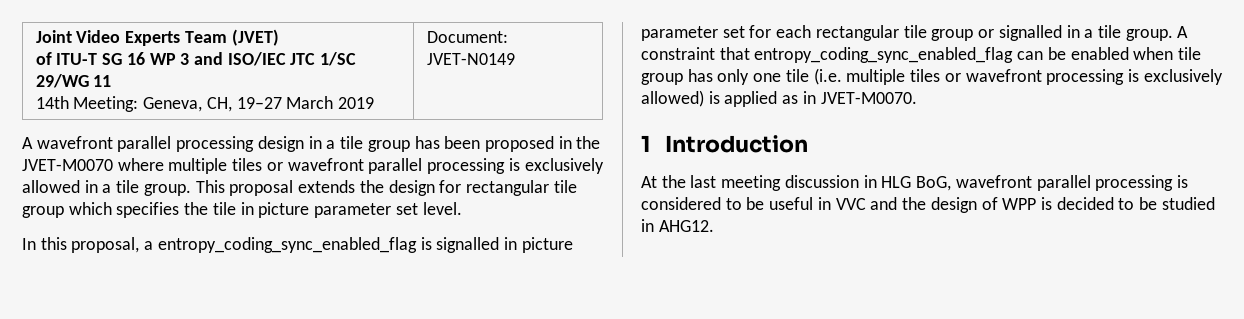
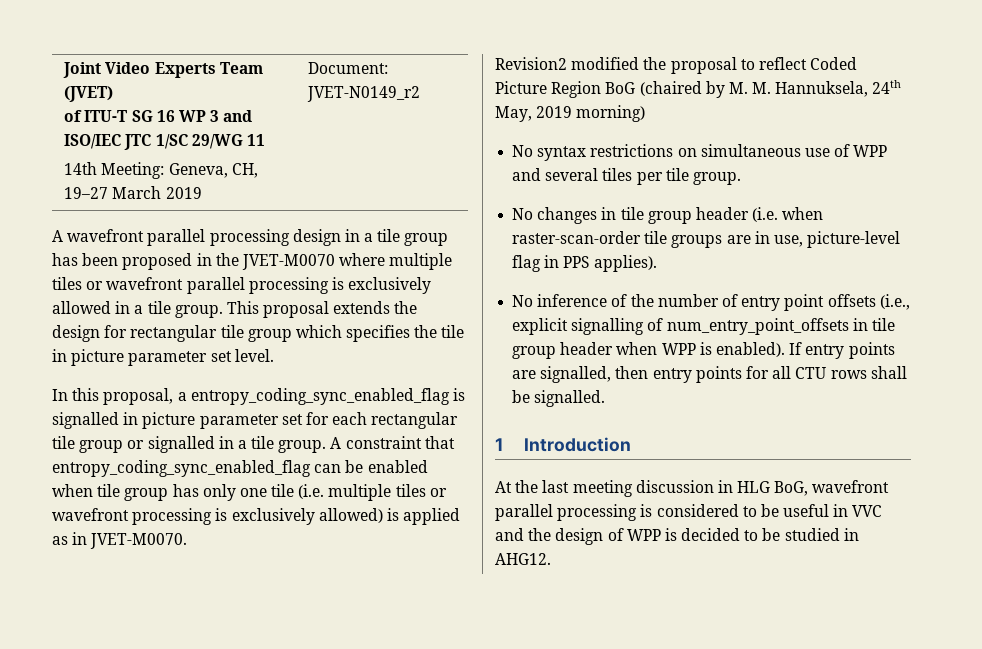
[426,53,515,65] JVET-N0149 -> [307,86,421,102] JVET-N0149_r2
(917, 98) none -> [495,57,858,74] [495,80,902,98] [495,105,646,122] [512,144,888,161] [512,168,741,185] [512,207,824,224] [512,231,901,248] [512,255,657,272] [512,294,910,311] [512,318,895,335] [512,342,895,359] [512,366,907,383] [512,390,606,407] // Revision2 modified the proposal to reflect Coded Picture Region BoG (chaired by M. M. Hannuksela, 24th May, 2019 morning) // No syntax restrictions on simultaneous use of WPP and several tiles per tile group. // No changes in tile group header (i.e. when raster-scan-order tile groups are in use, picture-level flag in PPS applies). // No inference of the number of entry point offsets (i.e., explicit signalling of num_entry_point_offsets in tile group header when WPP is enabled). If entry points are signalled, then entry points for all CTU rows shall be signalled.

